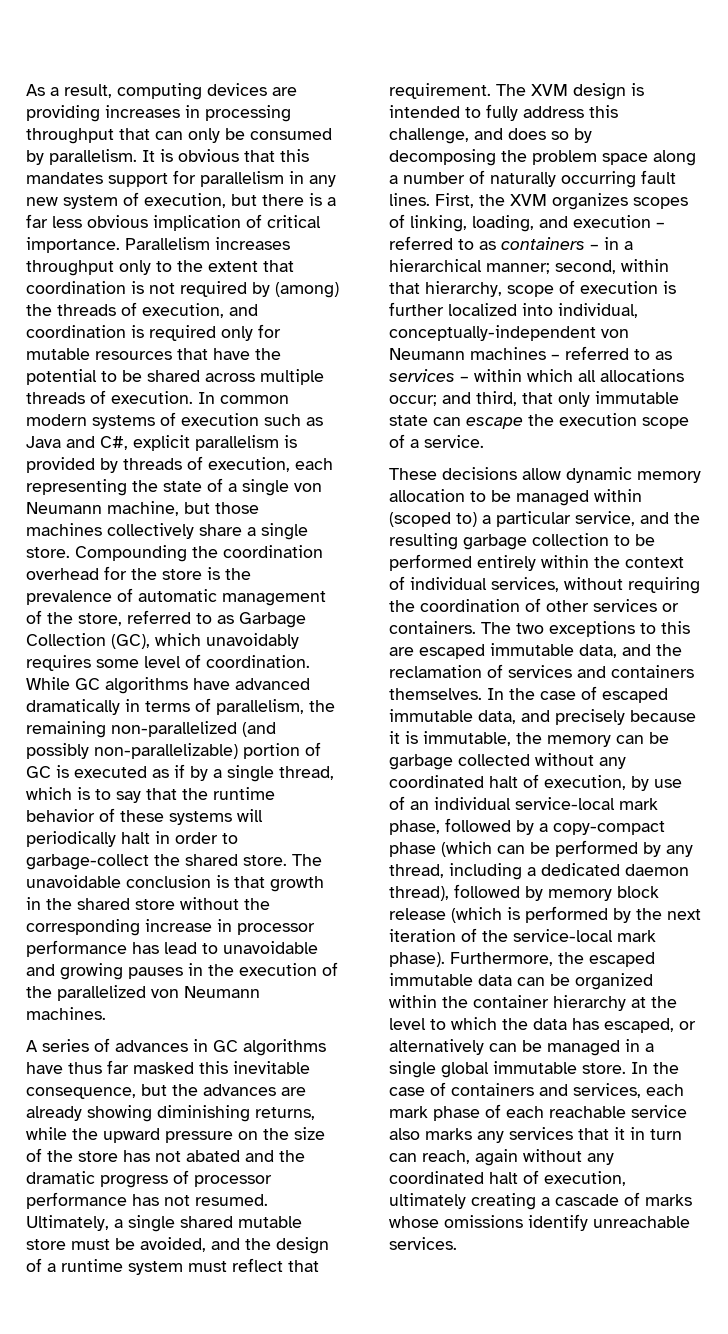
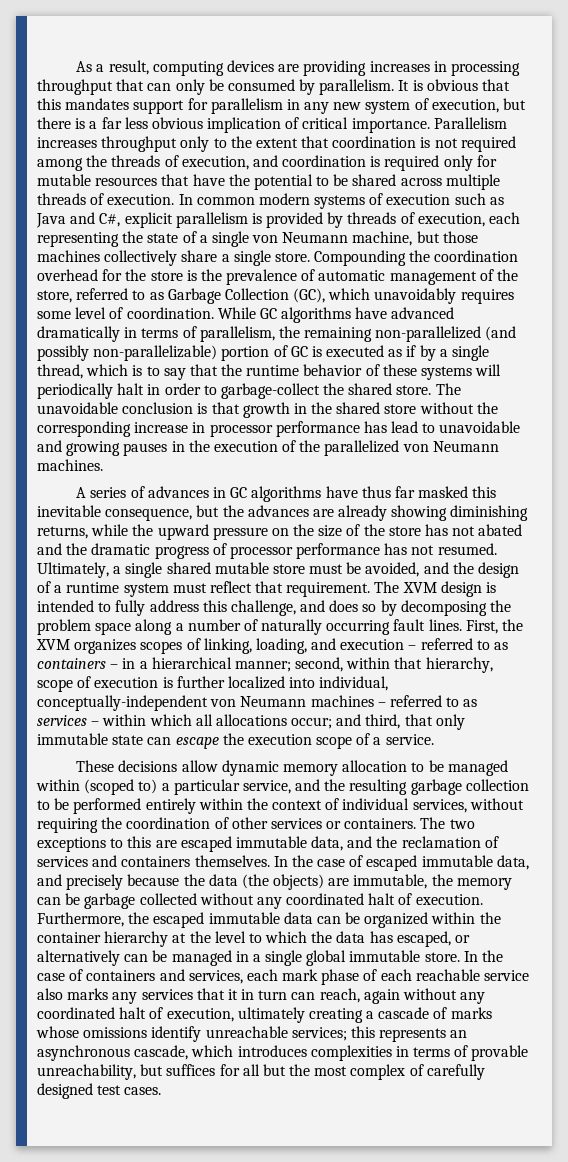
[252,282,339,298] by (among) -> [37,158,83,171] among
[389,731,418,744] it is -> [183,874,350,890] the data (the objects) are
[544,775,682,791] [389,796,658,810] [389,818,665,835] [389,840,693,857] [389,863,689,880] [389,884,659,901] [389,906,701,923] [389,928,656,942] [389,952,445,967] execution, by use of an individual service-local mark phase, followed by a copy-compact phase (which can be performed by any thread, including a dedicated daemon thread), followed by memory block release (which is performed by the next iteration of the service-local mark phase). -> [415,894,483,905] execution.
[389,1237,457,1250] services. -> [291,1026,468,1042] [37,1045,529,1061] [37,1064,485,1080] [37,1083,162,1099] services; this represents an asynchronous cascade, which introduces complexities in terms of provable unreachability, but suffices for all but the most complex of carefully designed test cases.

